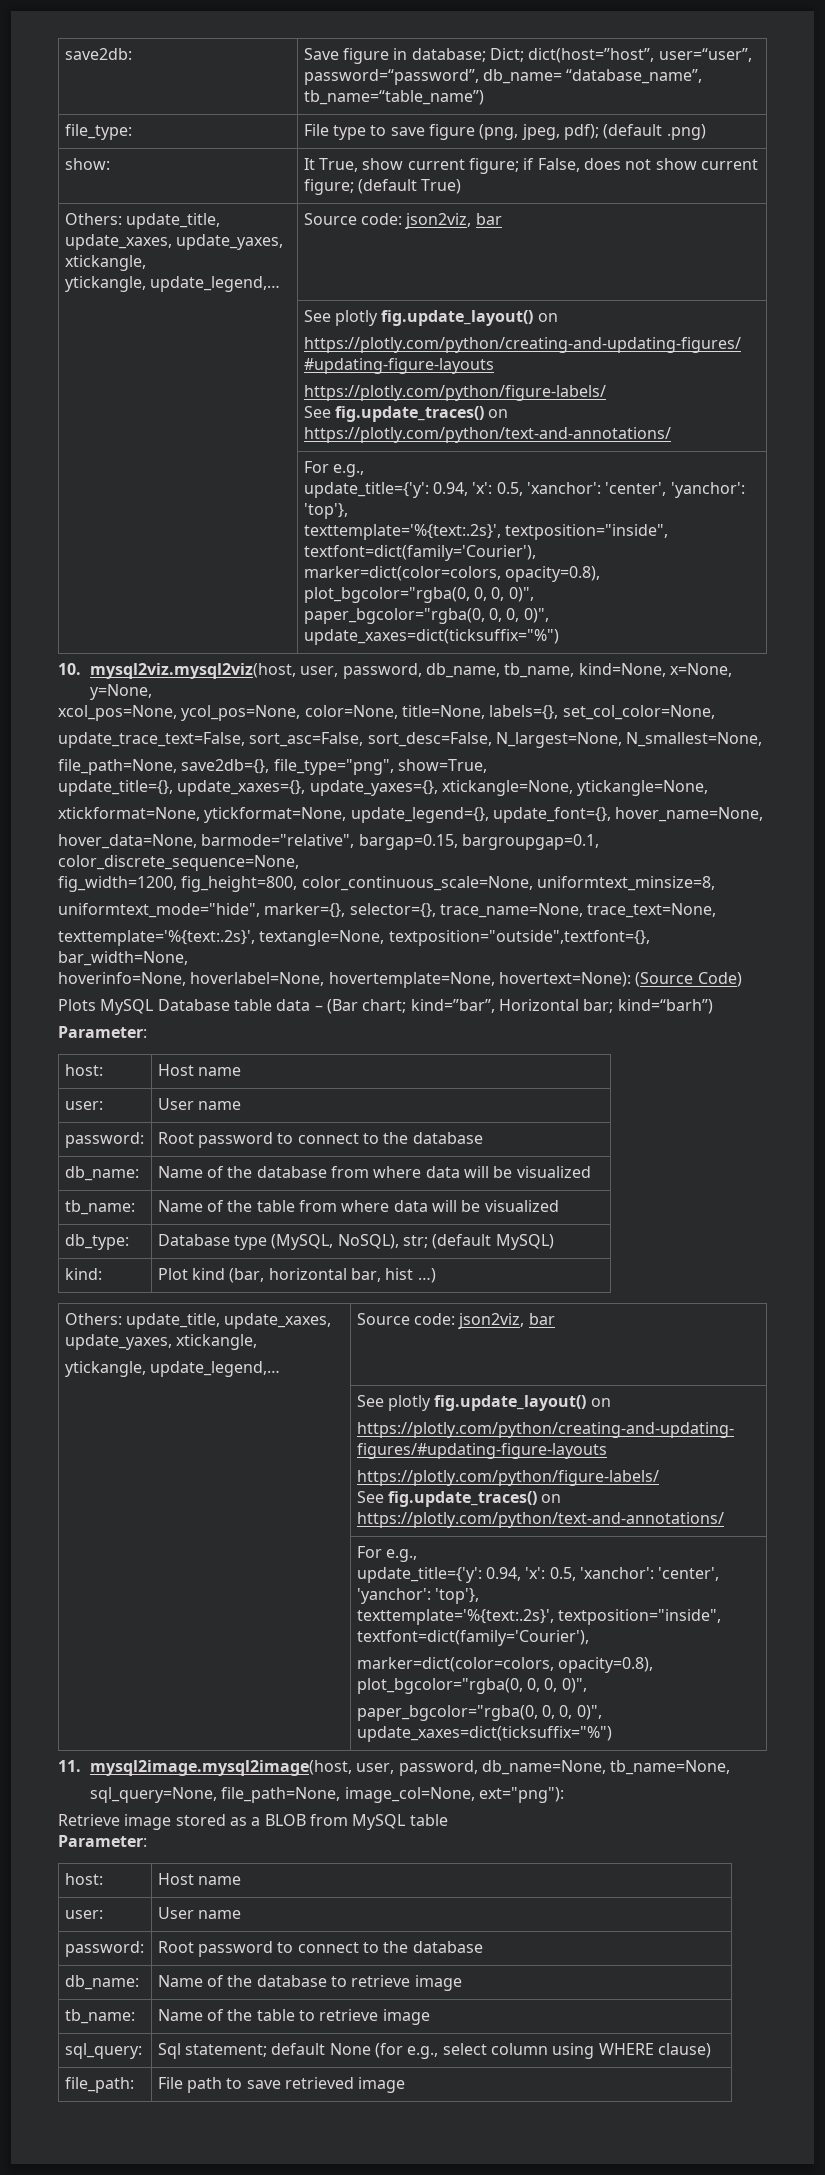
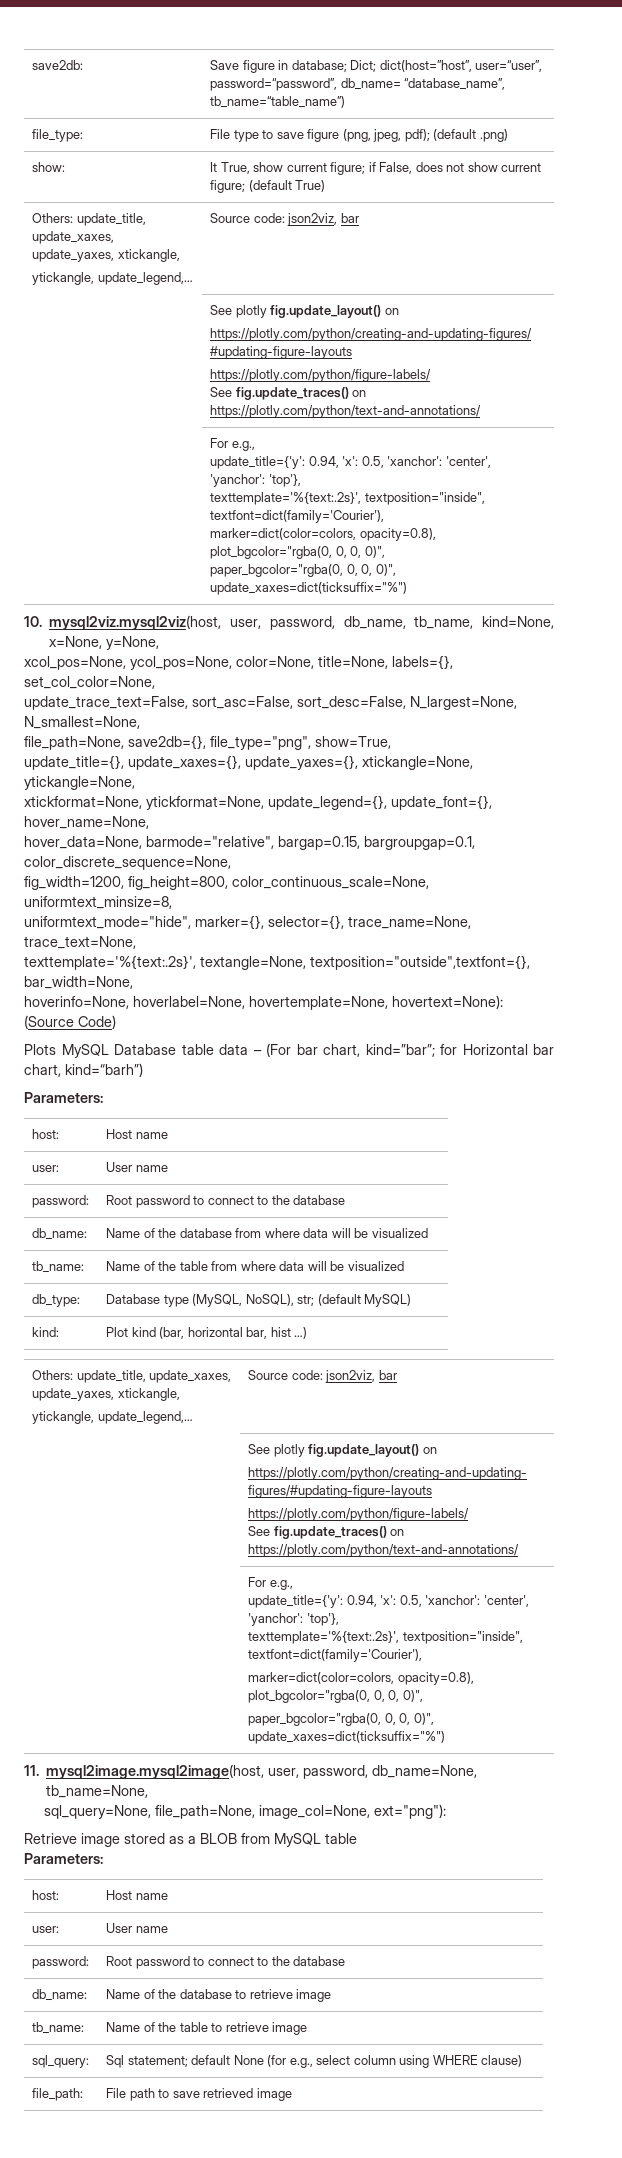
[326,999,614,1014] (Bar chart; kind=”bar”, Horizontal bar; -> [266,1043,554,1057] [24,1064,61,1077] (For bar chart, kind=”bar”; for Horizontal bar chart,
[58,1026,147,1038] Parameter: -> [24,1092,103,1103] Parameters:
[58,1835,147,1847] Parameter: -> [24,1853,103,1864] Parameters:

